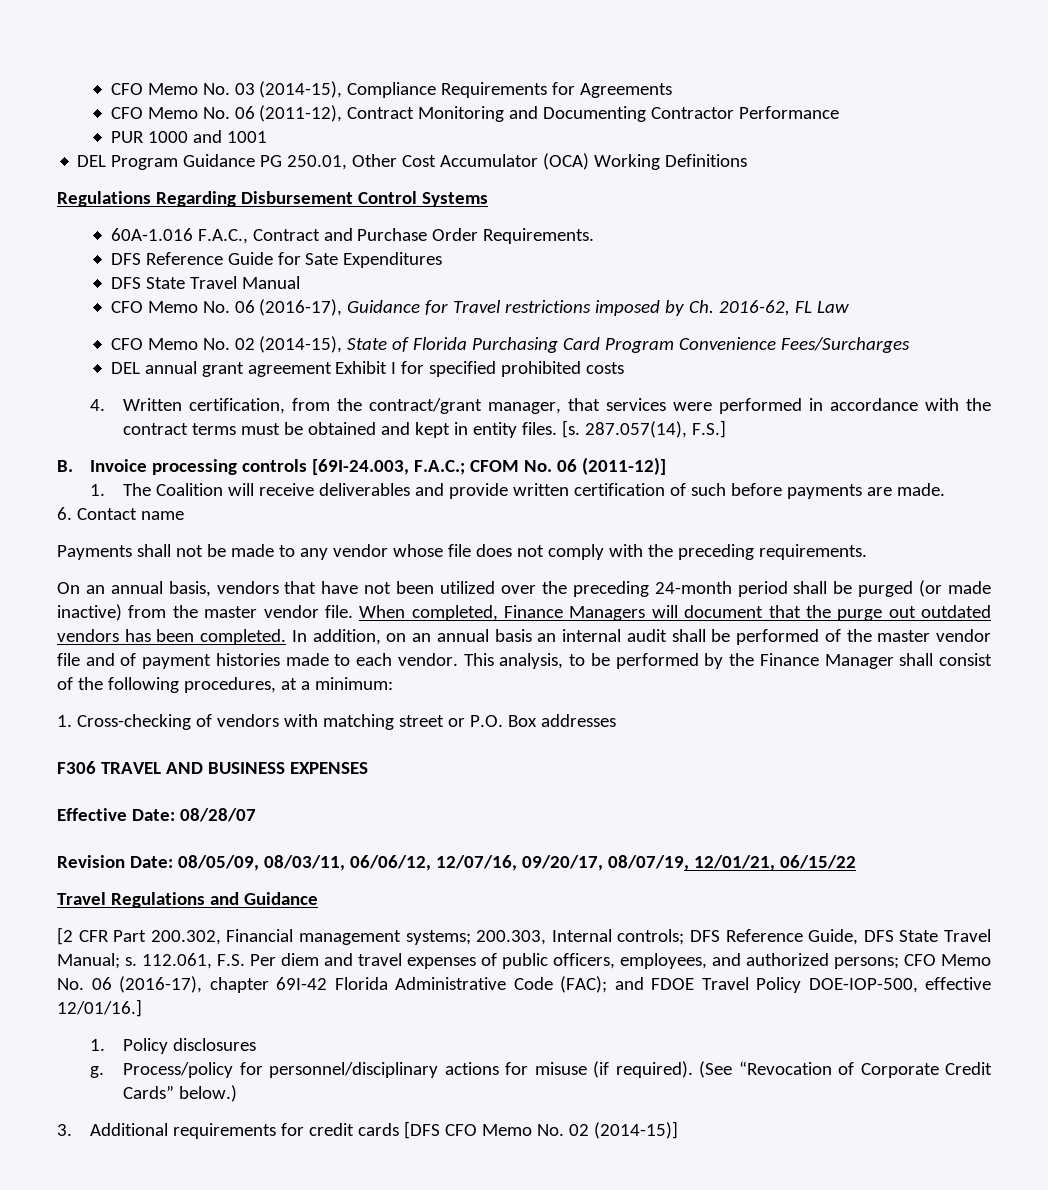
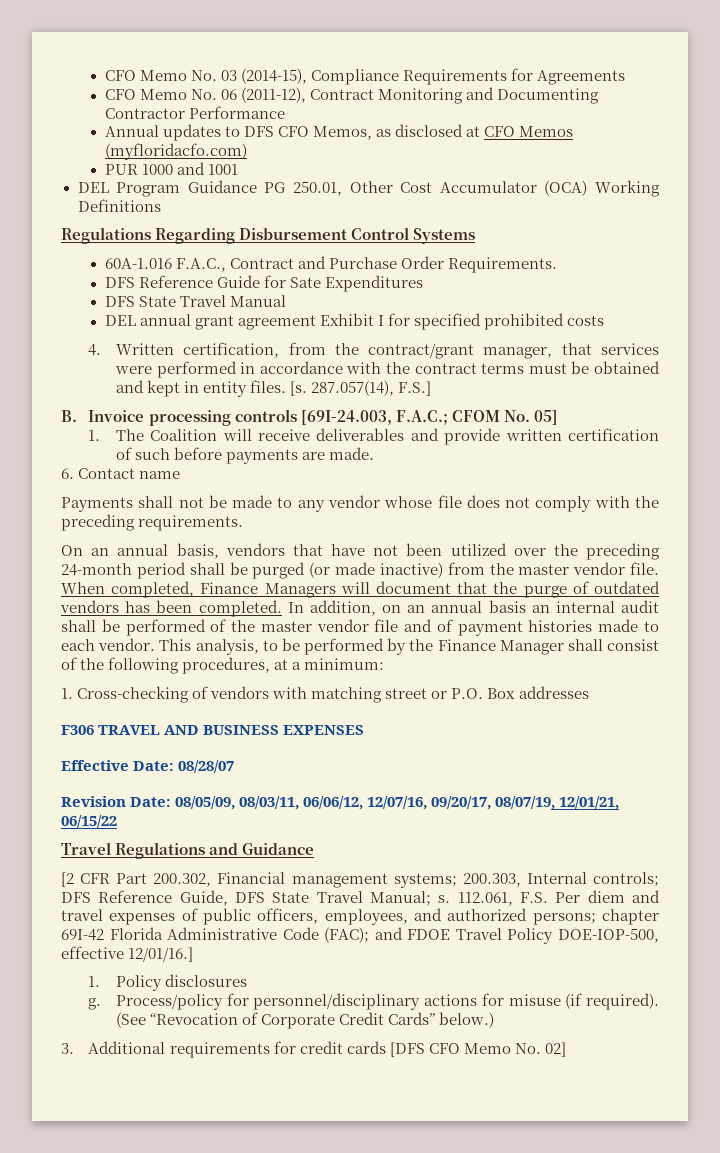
(840, 112) none -> [104,124,574,141] [104,143,247,160] // Annual updates to DFS CFO Memos, as disclosed at CFO Memos (myfloridacfo.com)
[110,299,850,316] [110,336,911,353] // CFO Memo No. 06 (2016-17), Guidance for Travel restrictions imposed by Ch. 2016-62, FL Law // CFO Memo No. 02 (2014-15), State of Florida Purchasing Card Program Convenience Fees/Surcharges -> (287, 301) none
[557,457,667,475] 06 (2011-12)] -> [533,410,558,425] 05]
[888,606,916,618] out -> [572,581,589,594] of
[904,954,991,966] [57,976,202,993] CFO Memo No. 06 (2016-17), -> (596, 919) none
[569,1121,679,1139] 02 (2014-15)] -> [544,1042,566,1057] 02]

